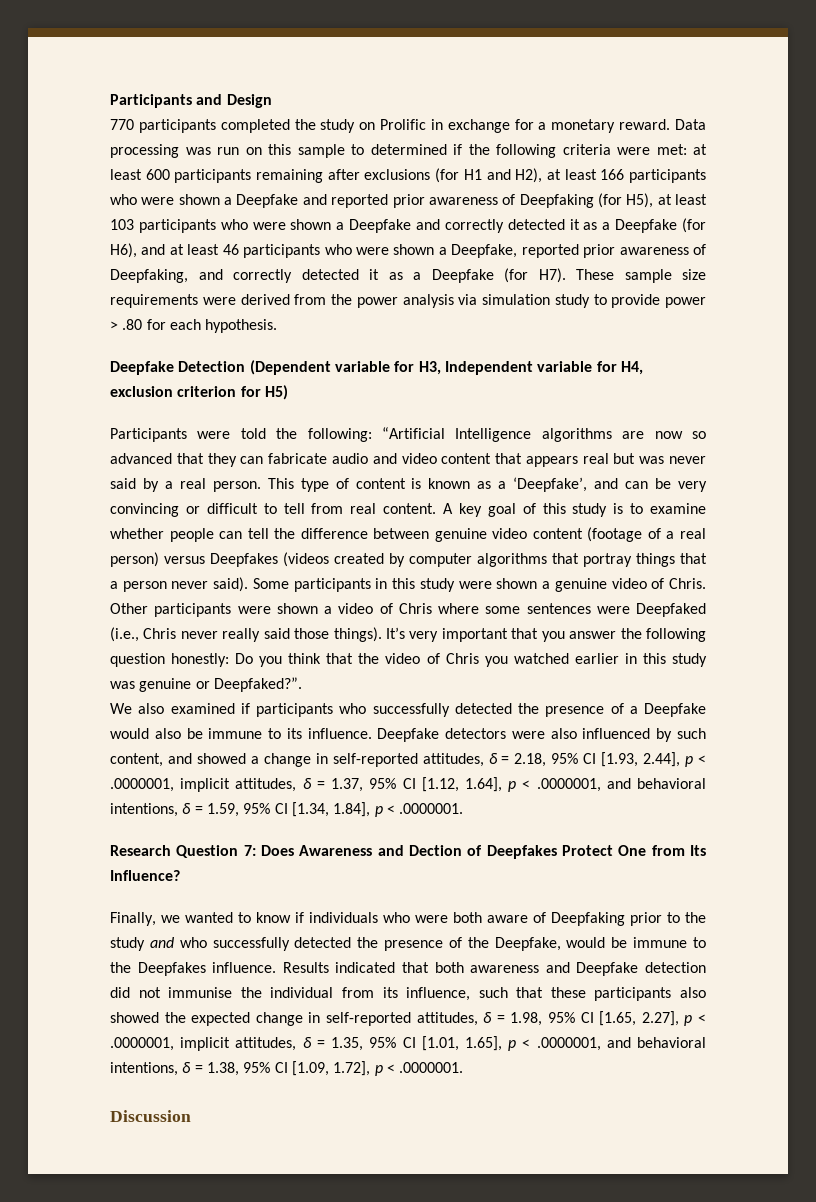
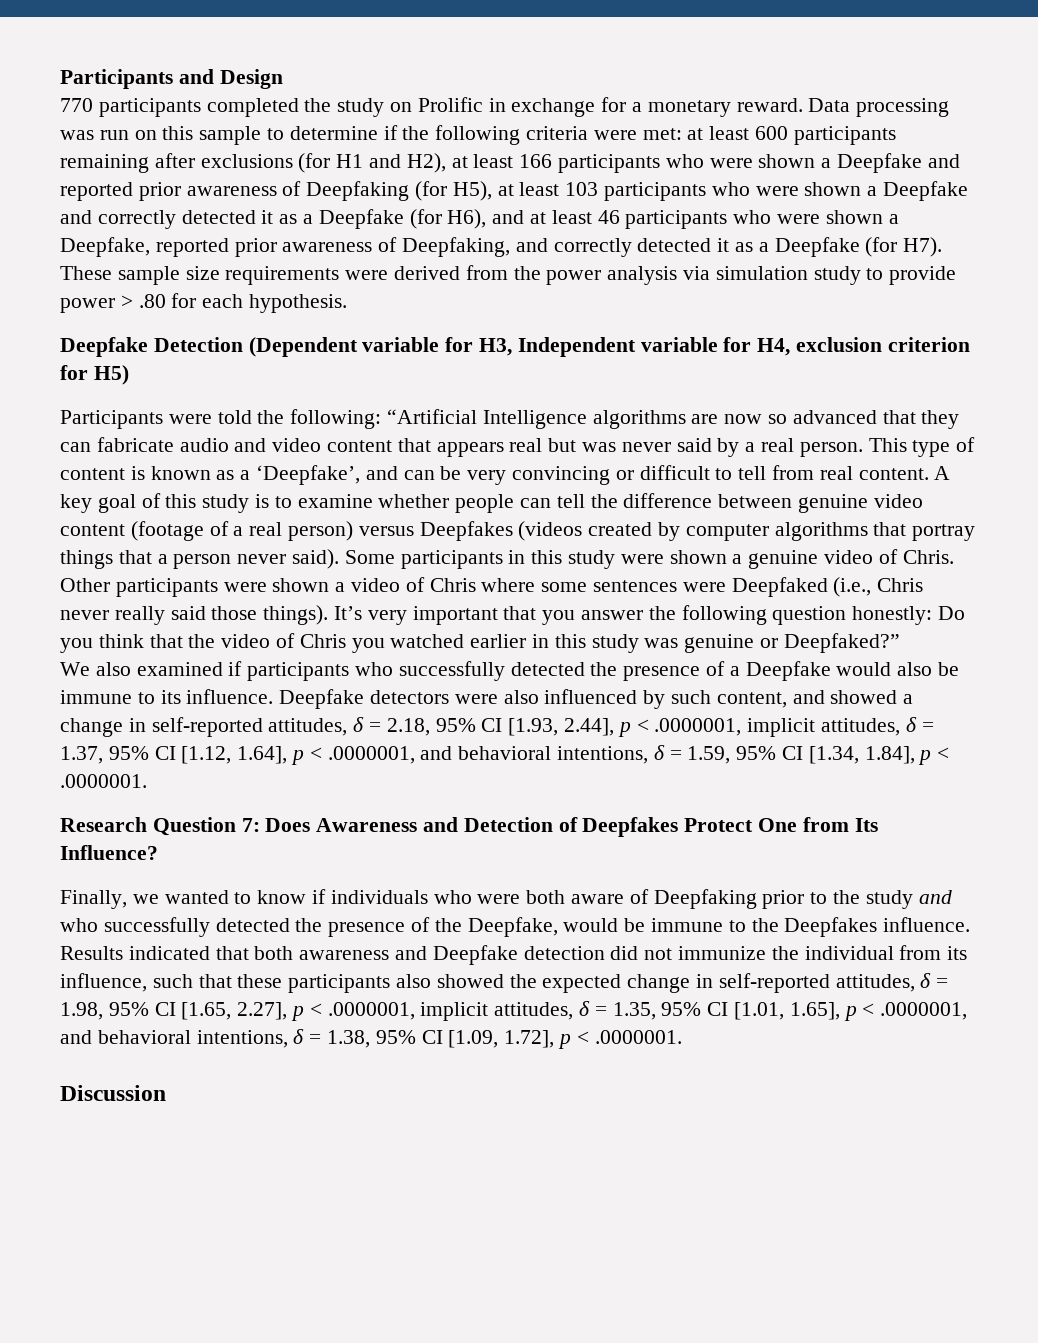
[370,144,447,155] determined -> [289,126,378,140] determine
[213,677,302,692] Deepfaked?”. -> [783,633,900,653] Deepfaked?”
[409,845,462,856] Dection -> [463,817,553,832] Detection
[168,987,233,998] immunise -> [678,946,767,960] immunize

